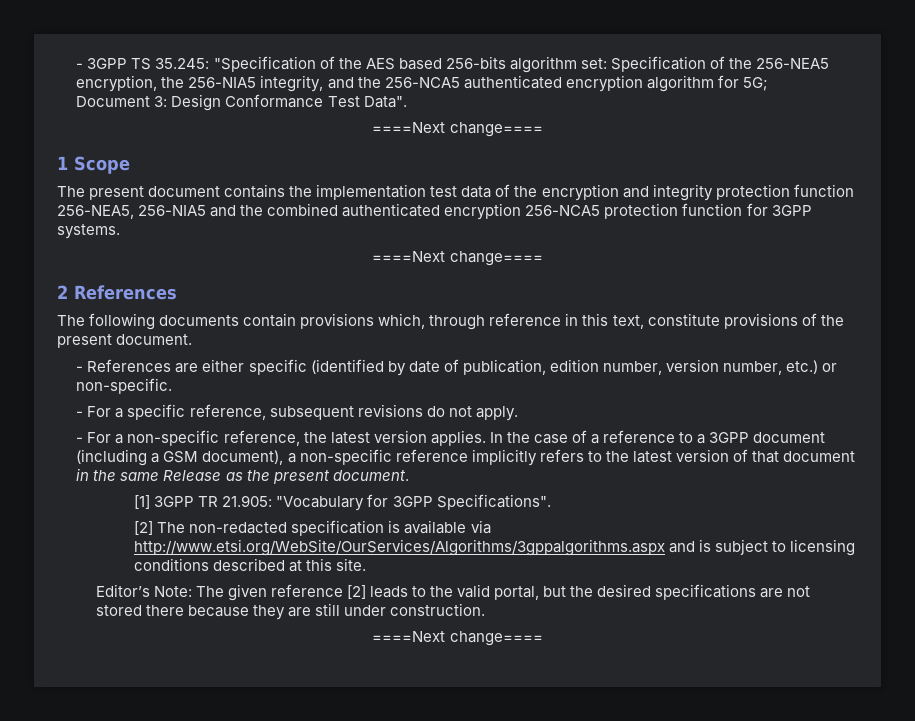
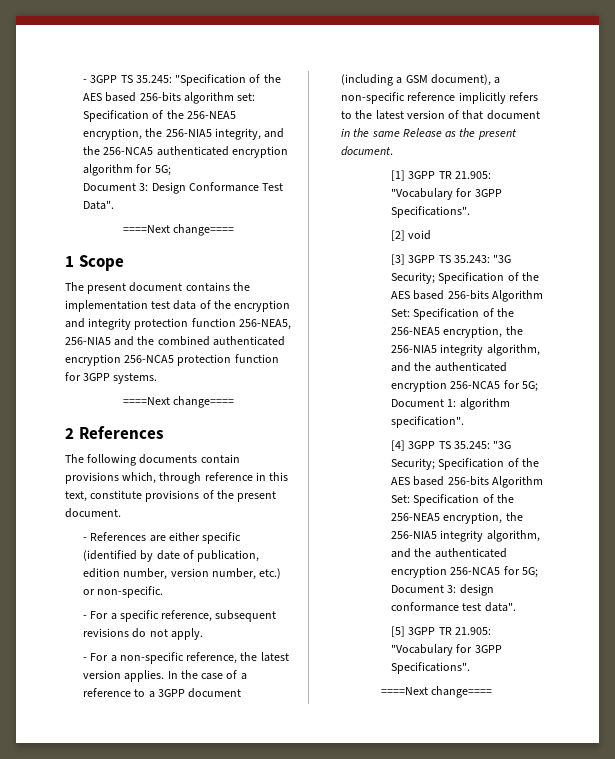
[157,520,491,536] [134,539,856,556] [134,558,367,572] [95,584,811,601] [95,603,485,620] The non-redacted specification is available via http://www.etsi.org/WebSite/OurServices/Algorithms/3gppalgorithms.aspx and is subject to licensing conditions described at this site. // Editor’s Note: The given reference [2] leads to the valid portal, but the desired specifications are not stored there because they are still under construction. -> [408,230,432,240] [391,254,512,265] [391,272,539,284] [391,290,543,302] [391,308,514,320] [391,326,523,338] [391,344,540,356] [391,362,507,372] [391,380,538,392] [391,398,510,410] [391,416,465,428] [391,440,512,451] [391,458,539,470] [391,476,543,488] [391,494,514,506] [391,512,523,524] [391,530,540,542] [391,548,507,558] [391,566,538,578] [391,584,494,596] [391,602,516,612] [391,626,491,637] [391,644,502,656] [391,662,471,674] void // [3] 3GPP TS 35.243: "3G Security; Specification of the AES based 256-bits Algorithm Set: Specification of the 256-NEA5 encryption, the 256-NIA5 integrity algorithm, and the authenticated encryption 256-NCA5 for 5G; Document 1: algorithm specification". // [4] 3GPP TS 35.245: "3G Security; Specification of the AES based 256-bits Algorithm Set: Specification of the 256-NEA5 encryption, the 256-NIA5 integrity algorithm, and the authenticated encryption 256-NCA5 for 5G; Document 3: design conformance test data". // [5] 3GPP TR 21.905: "Vocabulary for 3GPP Specifications".

